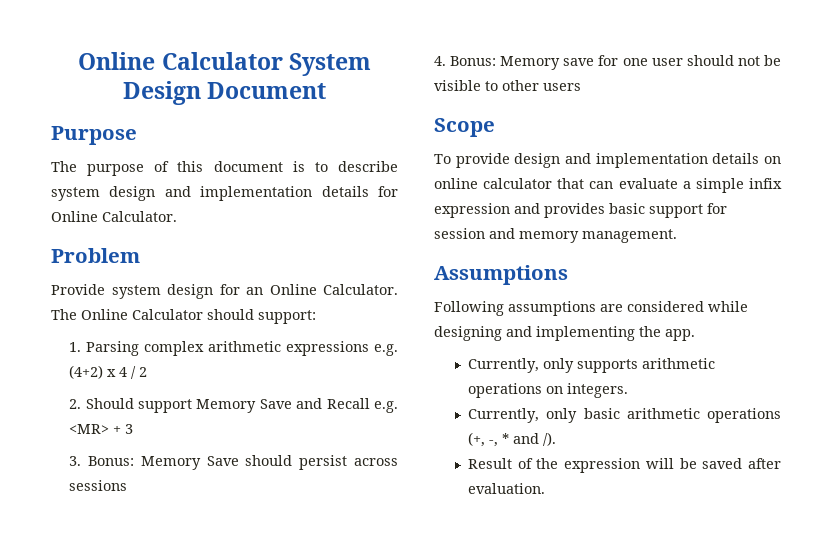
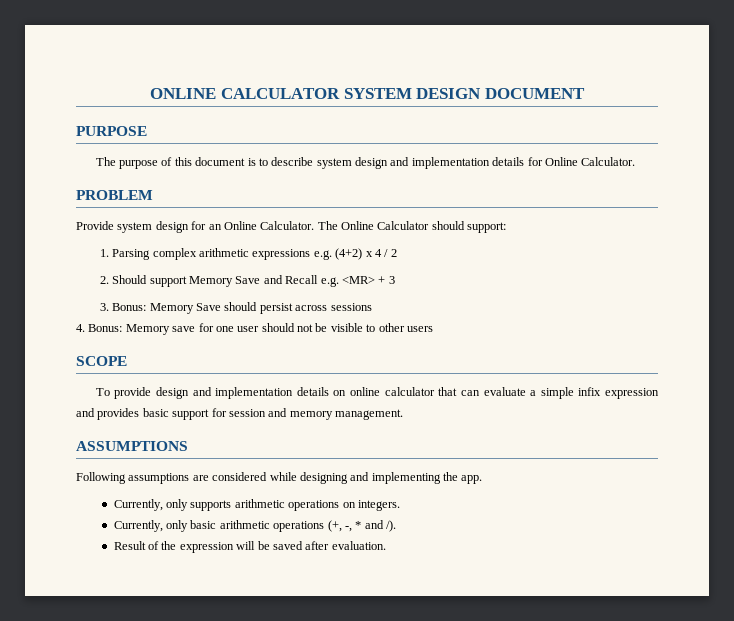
[78,52,371,76] [122,81,327,105] [51,126,137,145] Online Calculator System Design Document // Purpose -> [150,88,585,99] [76,126,147,136] ONLINE CALCULATOR SYSTEM DESIGN DOCUMENT // PURPOSE
[51,248,140,263] Problem -> [76,190,153,200] PROBLEM
[434,118,495,137] Scope -> [76,356,127,366] SCOPE
[434,265,568,285] Assumptions -> [76,441,188,451] ASSUMPTIONS

